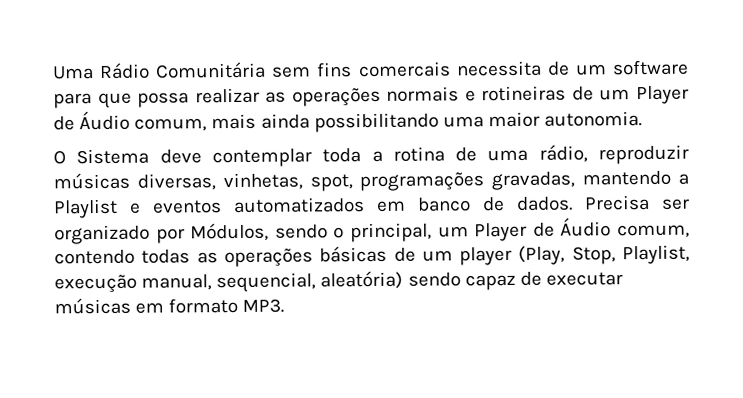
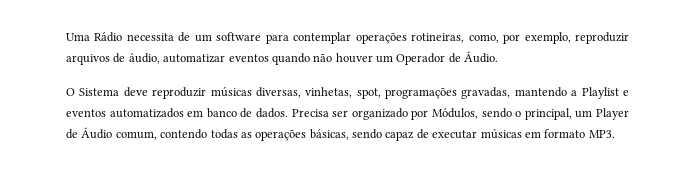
[155,61,451,79] Comunitária sem fins comercais -> (123, 37) none
[97,85,689,109] [53,110,643,133] [53,144,588,168] que possa realizar as operações normais e rotineiras de um Player de Áudio comum, mais ainda possibilitando uma maior autonomia. // O Sistema deve contemplar toda a rotina de uma rádio, -> [293,32,629,44] [66,51,499,65] [66,87,148,97] contemplar operações rotineiras, como, por exemplo, reproduzir arquivos de áudio, automatizar eventos quando não houver um Operador de Áudio. // O Sistema deve
[319,244,690,266] [54,270,404,294] básicas de um player (Play, Stop, Playlist, execução manual, sequencial, aleatória) -> [309,129,349,140] básicas,

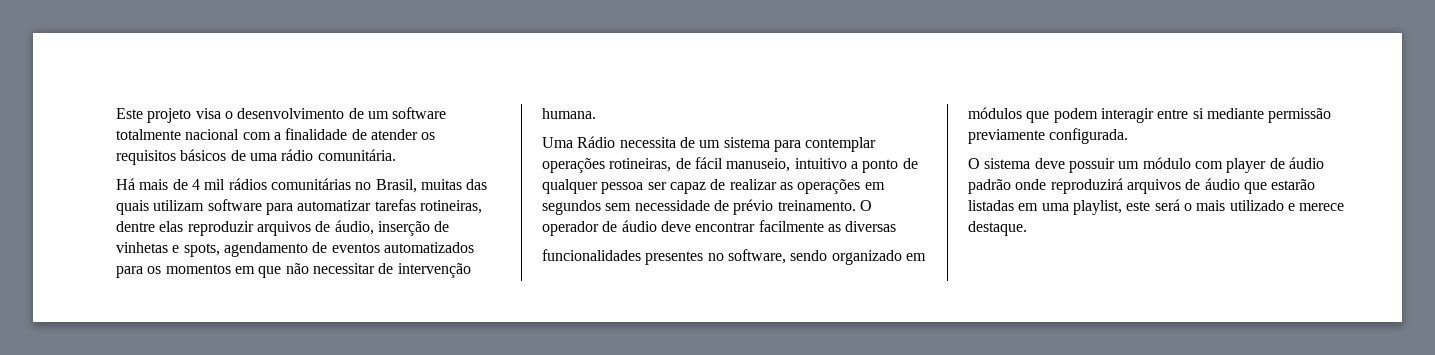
(66, 37) none -> [116,107,447,123] [116,128,436,140] [116,149,396,165] [116,178,488,193] [116,199,482,215] [116,220,450,236] [116,242,474,257] [116,263,471,278] [542,108,596,119] Este projeto visa o desenvolvimento de um software totalmente nacional com a finalidade de atender os requisitos básicos de uma rádio comunitária. // Há mais de 4 mil rádios comunitárias no Brasil, muitas das quais utilizam software para automatizar tarefas rotineiras, dentre elas reproduzir arquivos de áudio, inserção de vinhetas e spots, agendamento de eventos automatizados para os momentos em que não necessitar de intervenção humana. //
[216,32,262,41] software -> [723,137,770,148] sistema
[468,32,629,44] [66,51,499,65] [66,86,629,99] [66,108,630,120] [66,127,615,141] como, por exemplo, reproduzir arquivos de áudio, automatizar eventos quando não houver um Operador de Áudio. // O Sistema deve reproduzir músicas diversas, vinhetas, spot, programações gravadas, mantendo a Playlist e eventos automatizados em banco de dados. Precisa ser organizado por Módulos, sendo o principal, um Player de Áudio comum, contendo todas as operações básicas, sendo capaz de executar músicas em formato MP3. -> [675,157,918,173] [542,179,885,194] [542,199,872,215] [542,220,897,236] [542,249,926,265] [968,107,1332,123] [968,128,1129,144] [968,157,1324,173] [968,178,1316,194] [968,199,1345,215] [968,221,1027,236] de fácil manuseio, intuitivo a ponto de qualquer pessoa ser capaz de realizar as operações em segundos sem necessidade de prévio treinamento. O operador de áudio deve encontrar facilmente as diversas // funcionalidades presentes no software, sendo organizado em módulos que podem interagir entre si mediante permissão previamente configurada. // O sistema deve possuir um módulo com player de áudio padrão onde reproduzirá arquivos de áudio que estarão listadas em uma playlist, este será o mais utilizado e merece destaque.

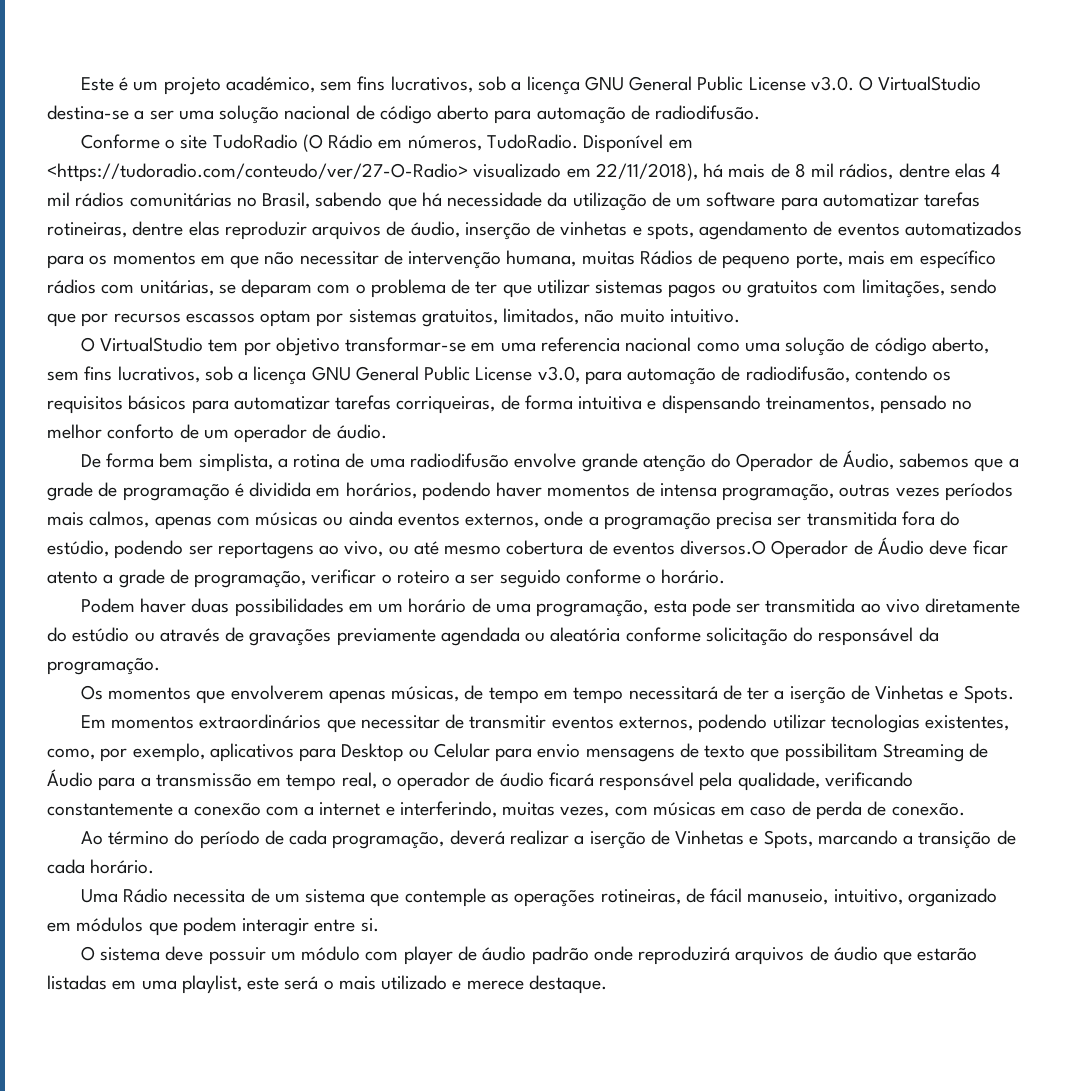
[147,107,447,123] [116,128,436,140] [116,149,396,165] [116,178,188,190] projeto visa o desenvolvimento de um software totalmente nacional com a finalidade de atender os requisitos básicos de uma rádio comunitária. // Há mais de -> [119,76,982,95] [47,105,761,124] [80,134,693,153] [47,163,986,182] é um projeto académico, sem fins lucrativos, sob a licença GNU General Public License v3.0. O VirtualStudio destina-se a ser uma solução nacional de código aberto para automação de radiodifusão. // Conforme o site TudoRadio (O Rádio em números, TudoRadio. Disponível em <https://tudoradio.com/conteudo/ver/27-O-Radio> visualizado em 22/11/2018), há mais de 8 mil rádios, dentre elas
[420,179,488,190] [116,200,205,215] muitas das quais utilizam -> [315,192,702,211] sabendo que há necessidade da utilização de um
[542,108,596,119] humana. -> [506,250,996,269] [47,279,997,298] [47,308,740,327] [80,337,989,356] [47,366,952,385] [47,395,973,414] [47,424,387,443] [80,450,1019,472] [47,482,1013,501] [47,511,961,530] [47,537,1008,559] [47,569,726,588] [80,598,1021,617] [47,627,939,646] [47,658,160,675] [80,685,1014,704] [80,714,1010,733] [47,743,989,762] [47,769,913,791] [47,801,965,820] [80,830,1016,849] [47,859,155,874] humana, muitas Rádios de pequeno porte, mais em específico rádios com unitárias, se deparam com o problema de ter que utilizar sistemas pagos ou gratuitos com limitações, sendo que por recursos escassos optam por sistemas gratuitos, limitados, não muito intuitivo. // O VirtualStudio tem por objetivo transformar-se em uma referencia nacional como uma solução de código aberto, sem fins lucrativos, sob a licença GNU General Public License v3.0, para automação de radiodifusão, contendo os requisitos básicos para automatizar tarefas corriqueiras, de forma intuitiva e dispensando treinamentos, pensado no melhor conforto de um operador de áudio. // De forma bem simplista, a rotina de uma radiodifusão envolve grande atenção do Operador de Áudio, sabemos que a grade de programação é dividida em horários, podendo haver momentos de intensa programação, outras vezes períodos mais calmos, apenas com músicas ou ainda eventos externos, onde a programação precisa ser transmitida fora do estúdio, podendo ser reportagens ao vivo, ou até mesmo cobertura de eventos diversos.O Operador de Áudio deve ficar atento a grade de programação, verificar o roteiro a ser seguido conforme o horário. // Podem haver duas possibilidades em um horário de uma programação, esta pode ser transmitida ao vivo diretamente do estúdio ou através de gravações previamente agendada ou aleatória conforme solicitação do responsável da programação. // Os momentos que envolverem apenas músicas, de tempo em tempo necessitará de ter a iserção de Vinhetas e Spots. // Em momentos extraordinários que necessitar de transmitir eventos externos, podendo utilizar tecnologias existentes, como, por exemplo, aplicativos para Desktop ou Celular para envio mensagens de texto que possibilitam Streaming de Áudio para a transmissão em tempo real, o operador de áudio ficará responsável pela qualidade, verificando constantemente a conexão com a internet e interferindo, muitas vezes, com músicas em caso de perda de conexão. // Ao término do período de cada programação, deverá realizar a iserção de Vinhetas e Spots, marcando a transição de cada horário.
[773,137,877,152] para contemplar -> [370,888,509,907] que contemple as
[794,158,918,173] [542,179,885,194] [542,199,872,215] [542,220,897,236] [542,249,828,265] intuitivo a ponto de qualquer pessoa ser capaz de realizar as operações em segundos sem necessidade de prévio treinamento. O operador de áudio deve encontrar facilmente as diversas // funcionalidades presentes no software, sendo -> [833,889,903,905] intuitivo,
[1192,108,1332,123] [968,128,1129,144] si mediante permissão previamente configurada. -> [360,918,379,932] si.

